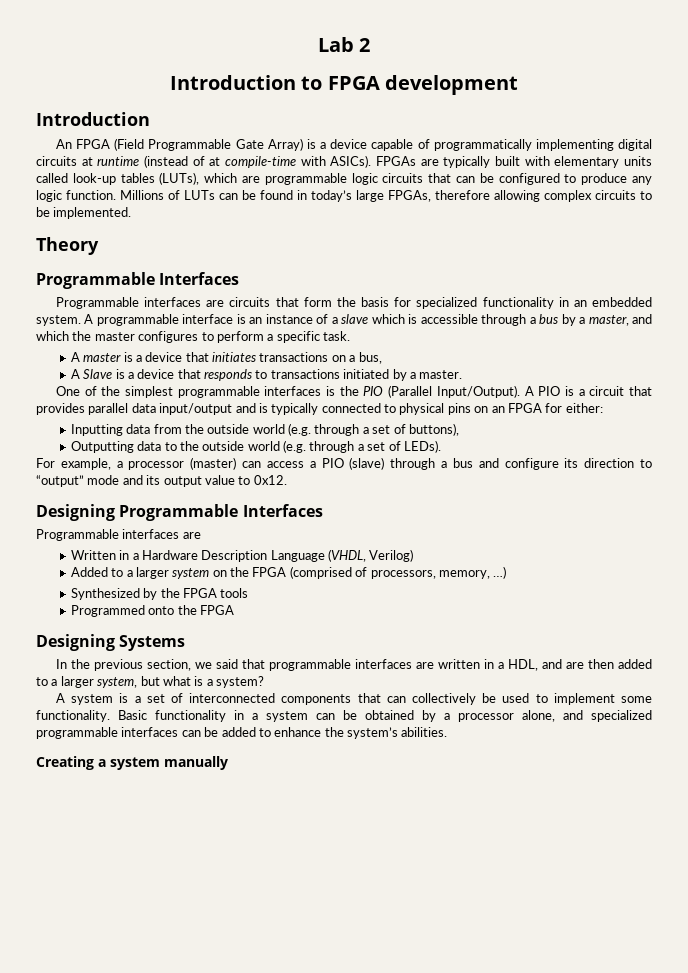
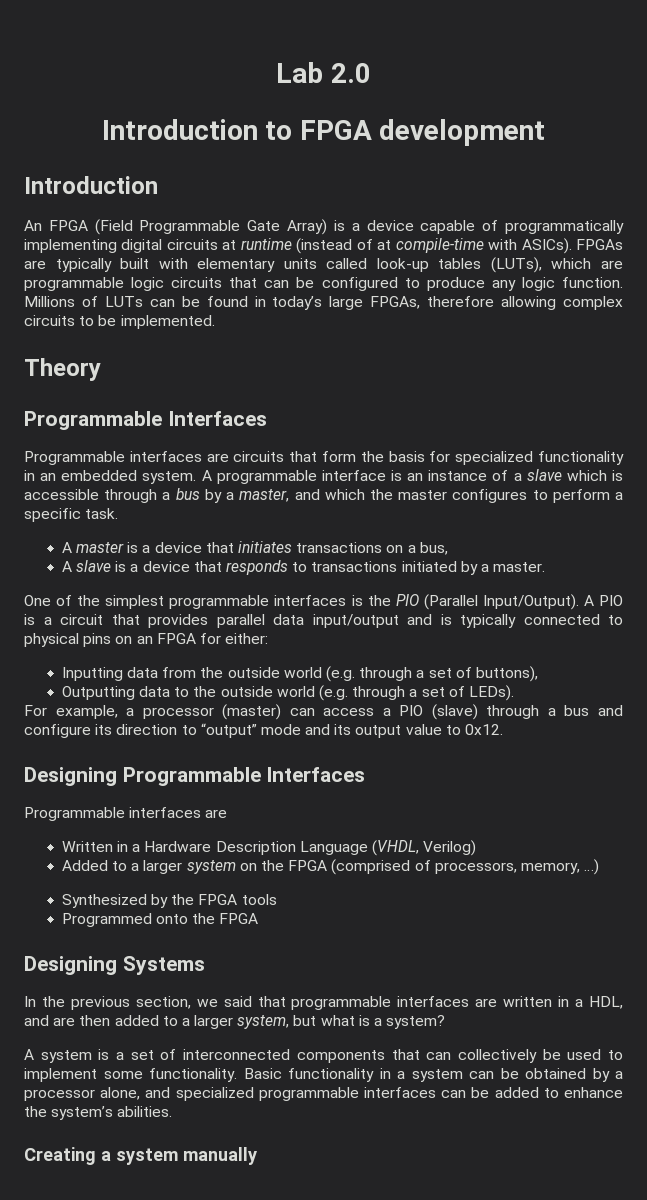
[359,38,371,52] 2 -> [330,63,371,83] 2.0
[83,369,113,379] Slave -> [76,560,112,572] slave

